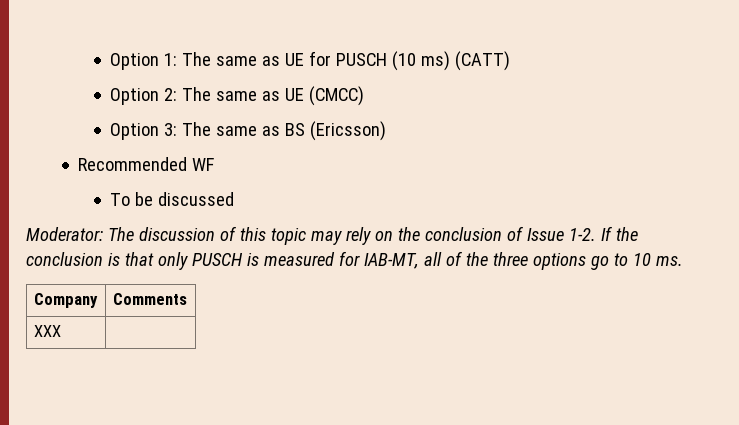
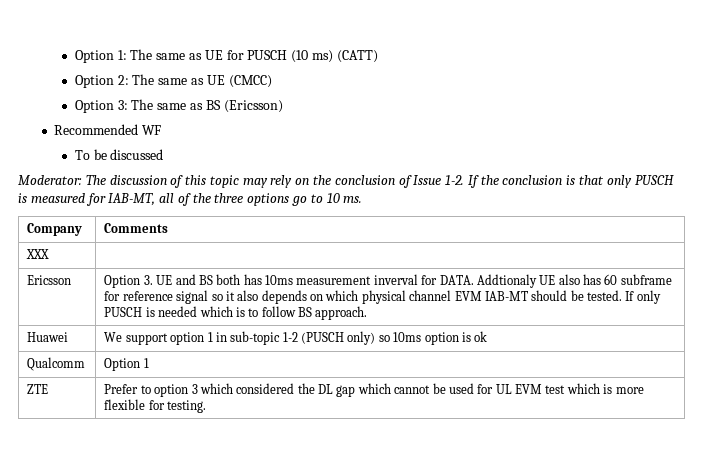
(61, 331) none -> [27,275,72,285] [104,274,672,288] [104,290,661,304] [104,306,368,320] [27,332,69,342] [104,331,488,345] [27,357,86,371] [104,358,149,371] [27,384,49,394] [104,383,644,397] [104,399,207,413] // Ericsson | Option 3. UE and BS both has 10ms measurement inverval for DATA. Addtionaly UE also has 60 subframe for reference signal so it also depends on which physical channel EVM IAB-MT should be tested. If only PUSCH is needed which is to follow BS approach. // Huawei | We support option 1 in sub-topic 1-2 (PUSCH only) so 10ms option is ok // Qualcomm | Option 1 // ZTE | Prefer to option 3 which considered the DL gap which cannot be used for UL EVM test which is more flexible for testing.

